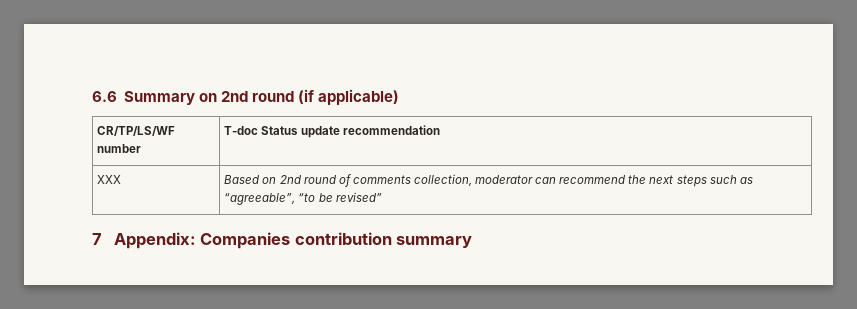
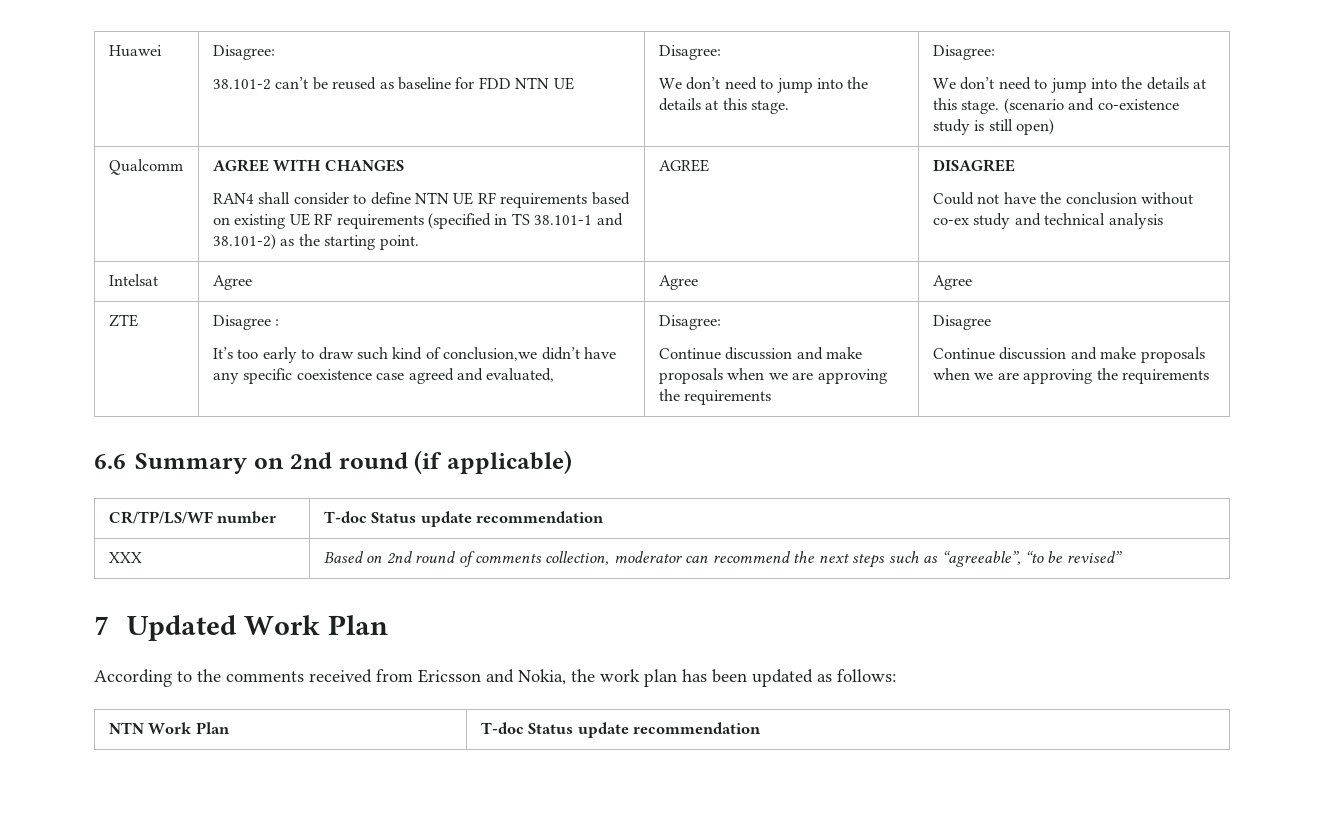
(92, 96) none -> [108,45,162,57] [212,45,275,60] [212,77,574,90] [658,45,721,60] [658,77,869,93] [658,98,790,114] [932,45,995,60] [932,77,1207,93] [932,98,1179,114] [932,119,1055,135] [108,159,183,175] [212,159,404,172] [212,192,630,208] [212,213,623,229] [212,234,419,250] [658,159,709,172] [932,159,1015,172] [932,192,1194,205] [932,213,1163,229] [108,274,158,286] [212,275,252,290] [658,275,698,290] [932,275,972,290] [108,314,138,327] [212,315,280,330] [212,347,617,363] [212,368,555,384] [658,315,721,330] [658,347,863,360] [658,368,887,384] [658,389,772,405] [932,315,991,330] [932,347,1205,363] [932,368,1210,384] Huawei | Disagree: // 38.101-2 can’t be reused as baseline for FDD NTN UE | Disagree: // We don’t need to jump into the details at this stage. | Disagree: // We don’t need to jump into the details at this stage. (scenario and co-existence study is still open) // Qualcomm | AGREE WITH CHANGES // RAN4 shall consider to define NTN UE RF requirements based on existing UE RF requirements (specified in TS 38.101-1 and 38.101-2) as the starting point. | AGREE | DISAGREE // Could not have the conclusion without co-ex study and technical analysis // Intelsat | Agree | Agree | Agree // ZTE | Disagree : // It’s too early to draw such kind of conclusion,we didn’t have any specific coexistence case agreed and evaluated, | Disagree: // Continue discussion and make proposals when we are approving the requirements | Disagree // Continue discussion and make proposals when we are approving the requirements //
[113,232,473,249] Appendix: Companies contribution summary -> [127,615,388,641] [94,669,896,687] [108,722,230,734] [480,722,762,738] Updated Work Plan // According to the comments received from Ericsson and Nokia, the work plan has been updated as follows: // NTN Work Plan | T-doc Status update recommendation

